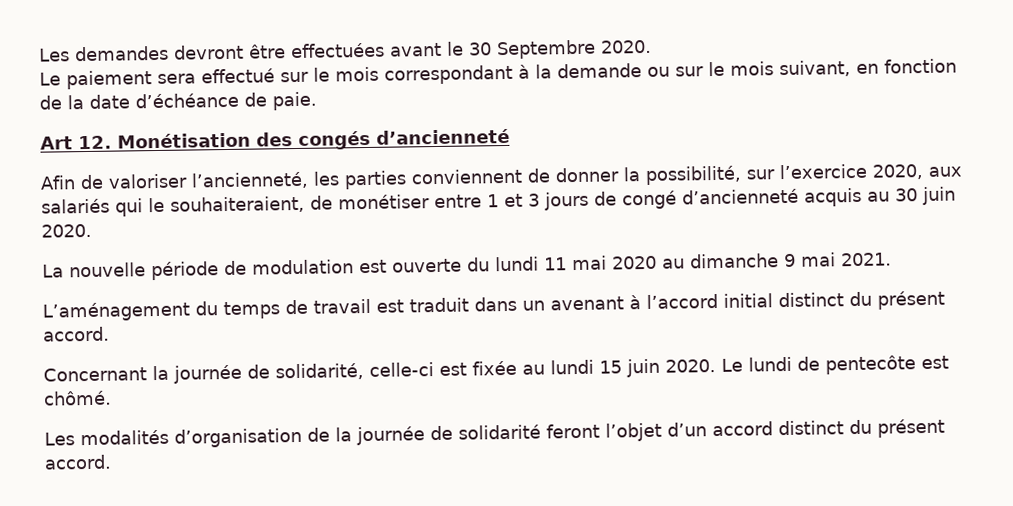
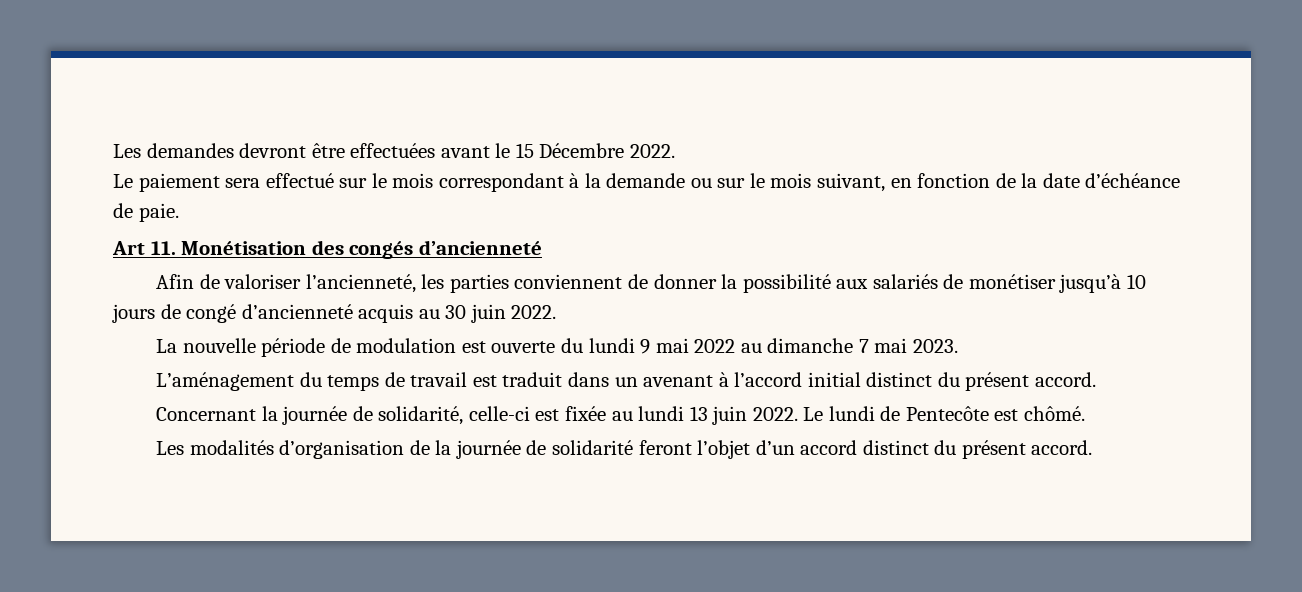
[468,39,652,60] 30 Septembre 2020. -> [515,143,675,158] 15 Décembre 2022.
[78,135,112,150] 12. -> [150,241,176,255] 11.
[645,163,962,185] [41,193,540,217] possibilité, sur l’exercice 2020, aux salariés qui le souhaiteraient, de monétiser entre 1 et 3 -> [742,274,1146,293] possibilité aux salariés de monétiser jusqu’à 10
[41,223,92,238] 2020. -> [511,305,557,319] 2022.
[544,252,892,271] 11 mai 2020 au dimanche 9 mai 2021. -> [640,338,958,354] 9 mai 2022 au dimanche 7 mai 2023.
[599,358,716,378] 15 juin 2020. -> [689,406,798,425] 13 juin 2022.
[825,355,916,375] pentecôte -> [905,406,989,421] Pentecôte

